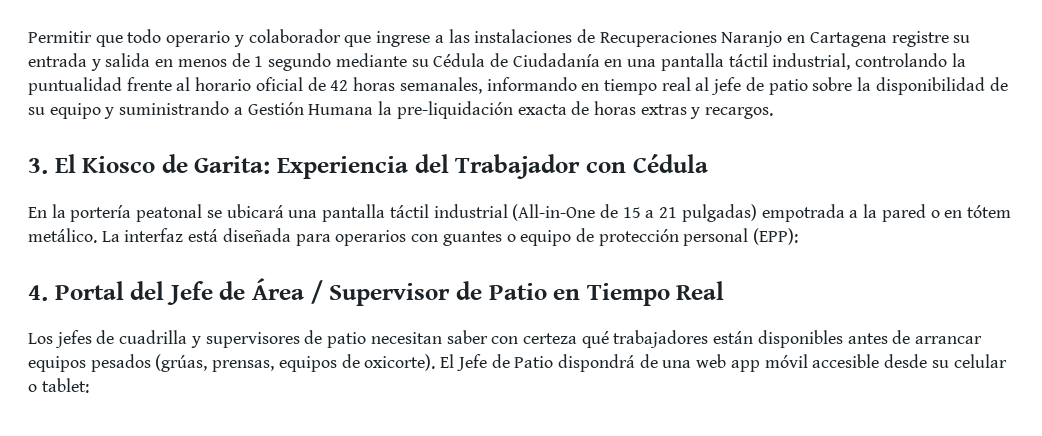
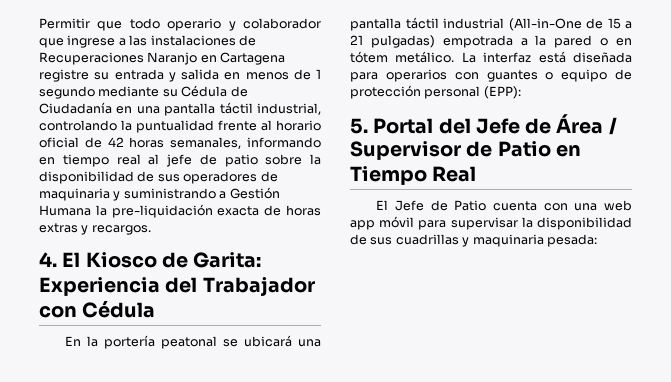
[28,103,101,119] su equipo -> [157,171,278,184] [39,188,110,201] sus operadores de maquinaria
[28,158,48,174] 3. -> [39,252,57,267] 4.
[28,285,48,301] 4. -> [350,118,368,134] 5.
[28,330,983,348] [28,354,436,372] Los jefes de cuadrilla y supervisores de patio necesitan saber con certeza qué trabajadores están disponibles antes de arrancar equipos pesados (grúas, prensas, equipos de oxicorte). -> (477, 174) none
[557,354,658,372] dispondrá de -> [493,201,568,211] cuenta con
[812,354,1007,368] [28,378,89,393] accesible desde su celular o tablet: -> [418,217,632,230] [350,234,597,247] para supervisar la disponibilidad de sus cuadrillas y maquinaria pesada:

